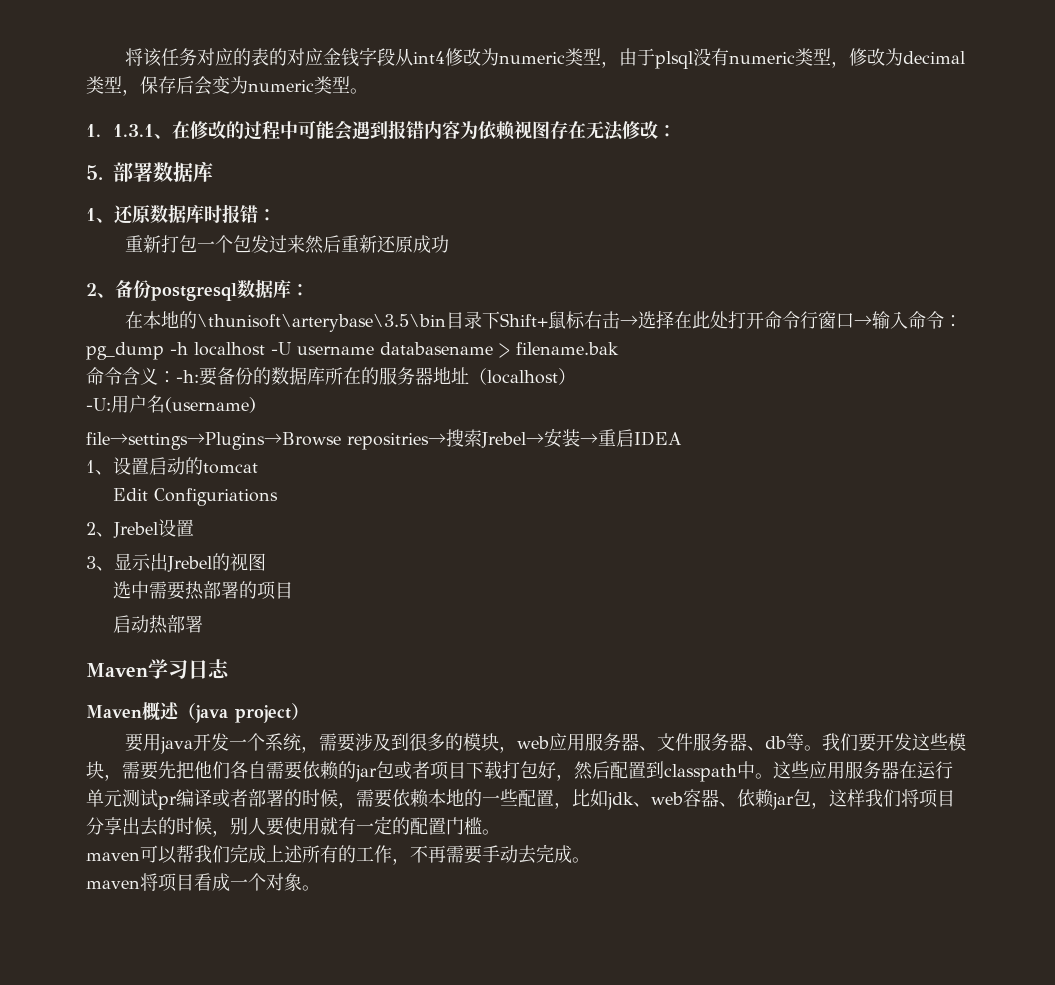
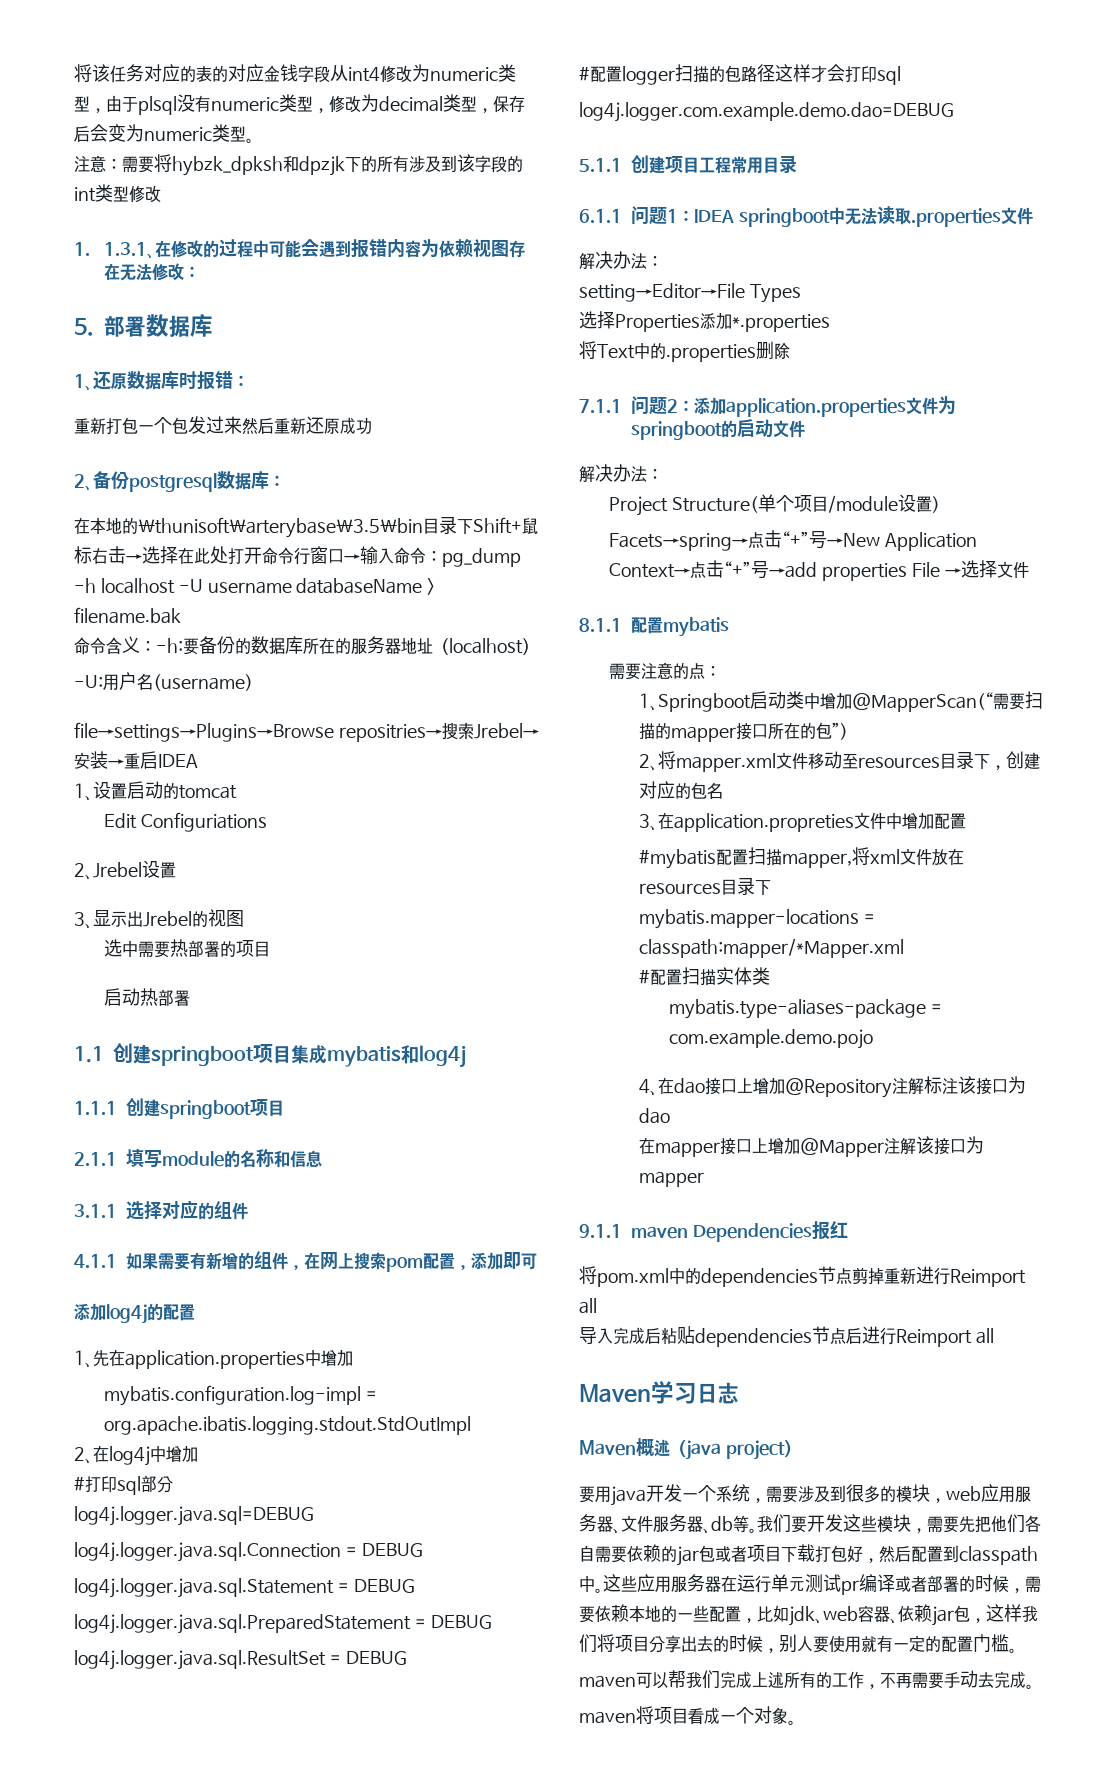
(368, 91) none -> [74,154,523,176] [74,184,161,203] // 注意：需要将hybzk_dpksh和dpzjk下的所有涉及到该字段的int类型修改
[380,342,493,355] databasename -> [296,578,423,594] databaseName
(203, 624) none -> [74,1043,466,1068] [74,1098,284,1119] [74,1149,322,1168] [74,1200,248,1220] [74,1251,537,1272] [74,1303,195,1324] [74,1349,353,1369] [103,1385,377,1406] [103,1416,471,1435] [74,1445,198,1466] [74,1475,173,1495] [74,1506,314,1526] [74,1542,423,1562] [74,1578,415,1598] [74,1614,492,1634] [74,1650,407,1670] [579,64,901,85] [579,102,954,122] [579,155,797,174] [579,206,1033,227] [579,251,663,270] [579,283,801,303] [579,311,830,332] [579,341,790,362] [579,396,956,417] [631,419,805,440] [579,464,663,483] [608,494,940,516] [608,530,977,551] [608,560,1029,581] [579,617,729,637] [608,662,721,680] [638,691,1043,712] [638,722,848,742] [638,751,1040,772] [638,781,723,799] [638,812,966,832] [638,847,964,869] [638,877,771,896] [638,909,875,929] [638,938,904,958] [638,967,770,986] [668,999,942,1019] [668,1029,873,1049] [638,1076,1026,1098] [638,1108,670,1124] [638,1136,984,1157] [638,1171,704,1187] [579,1221,848,1242] [579,1266,1026,1287] [579,1298,597,1314] [579,1326,994,1347] // 1.1创建springboot项目集成mybatis和log4j // 1.1.1创建springboot项目 // 2.1.1填写module的名称和信息 // 3.1.1选择对应的组件 // 4.1.1如果需要有新增的组件，在网上搜索pom配置，添加即可 // 添加log4j的配置 // 1、先在application.properties中增加 // mybatis.configuration.log-impl = org.apache.ibatis.logging.stdout.StdOutImpl // 2、在log4j中增加 // #打印sql部分 // log4j.logger.java.sql=DEBUG // log4j.logger.java.sql.Connection = DEBUG // log4j.logger.java.sql.Statement = DEBUG // log4j.logger.java.sql.PreparedStatement = DEBUG // log4j.logger.java.sql.ResultSet = DEBUG // #配置logger扫描的包路径这样才会打印sql // log4j.logger.com.example.demo.dao=DEBUG // 5.1.1创建项目工程常用目录 // 6.1.1问题1：IDEA springboot中无法读取.properties文件 // 解决办法： // setting→Editor→File Types // 选择Properties添加*.properties // 将Text中的.properties删除 // 7.1.1问题2：添加application.properties文件为springboot的启动文件 // 解决办法： // Project Structure(单个项目/module设置) // Facets→spring→点击“+”号→New Application Context→点击“+”号→add properties File →选择文件 // 8.1.1配置mybatis // 需要注意的点： // 1、Springboot启动类中增加@MapperScan(“需要扫描的mapper接口所在的包”) // 2、将mapper.xml文件移动至resources目录下，创建对应的包名 // 3、在application.propreties文件中增加配置 // #mybatis配置扫描mapper,将xml文件放在resources目录下 // mybatis.mapper-locations = classpath:mapper/*Mapper.xml // #配置扫描实体类 // mybatis.type-aliases-package = com.example.demo.pojo // 4、在dao接口上增加@Repository注解标注该接口为dao // 在mapper接口上增加@Mapper注解该接口为mapper // 9.1.1 maven Dependencies报红 // 将pom.xml中的dependencies节点剪掉重新进行Reimport all // 导入完成后粘贴dependencies节点后进行Reimport all

